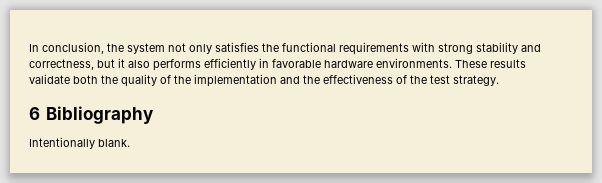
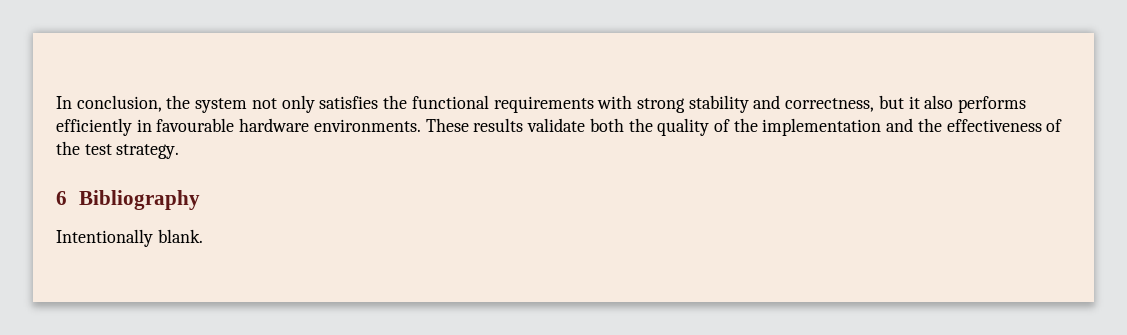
[272,59,321,68] favorable -> [156,118,235,132] favourable

